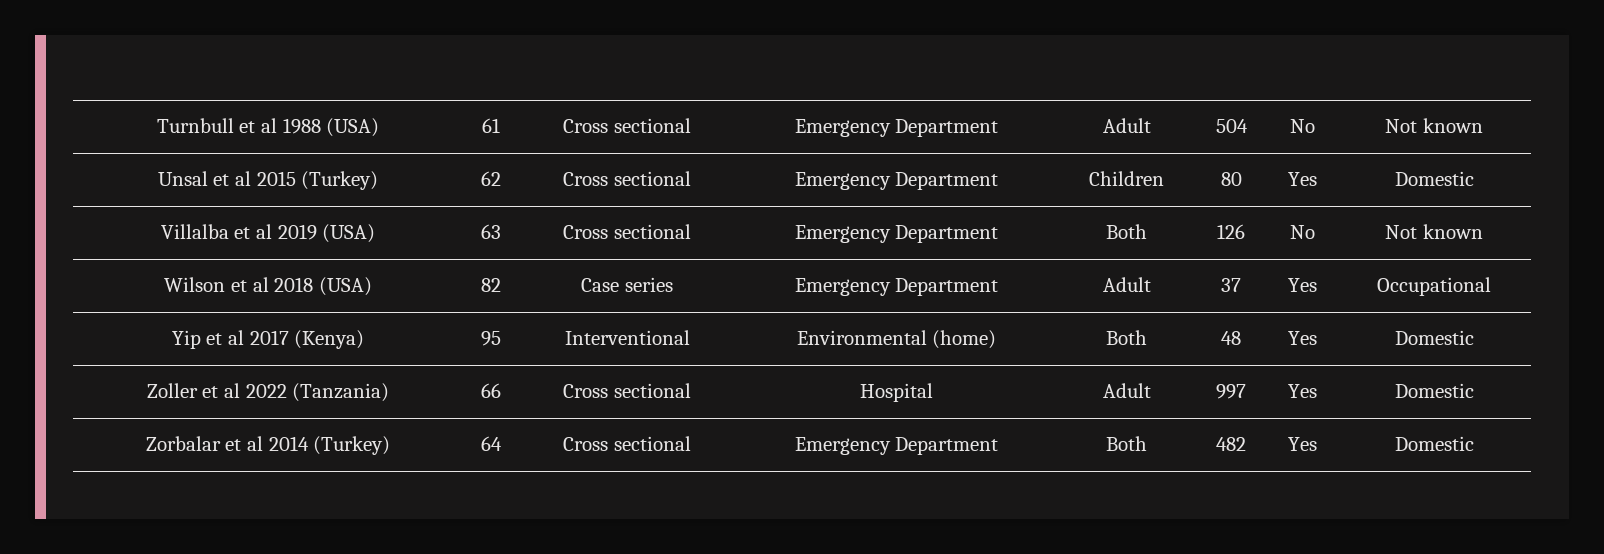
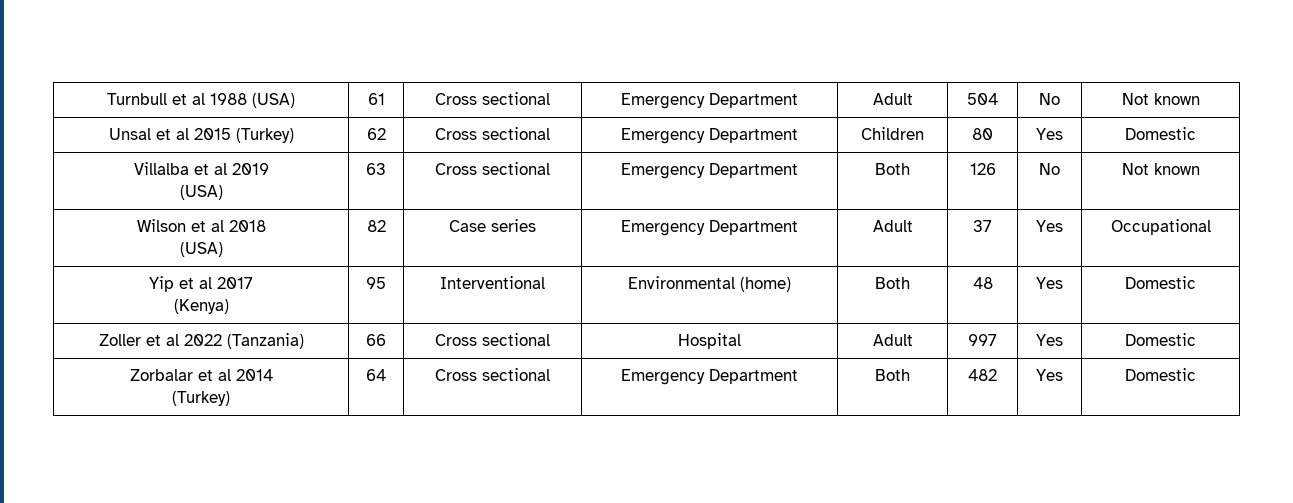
(317, 232) none -> (269, 169) //
(314, 284) none -> (266, 226) //
(289, 337) none -> (253, 283) //
(309, 443) none -> (273, 375) //

